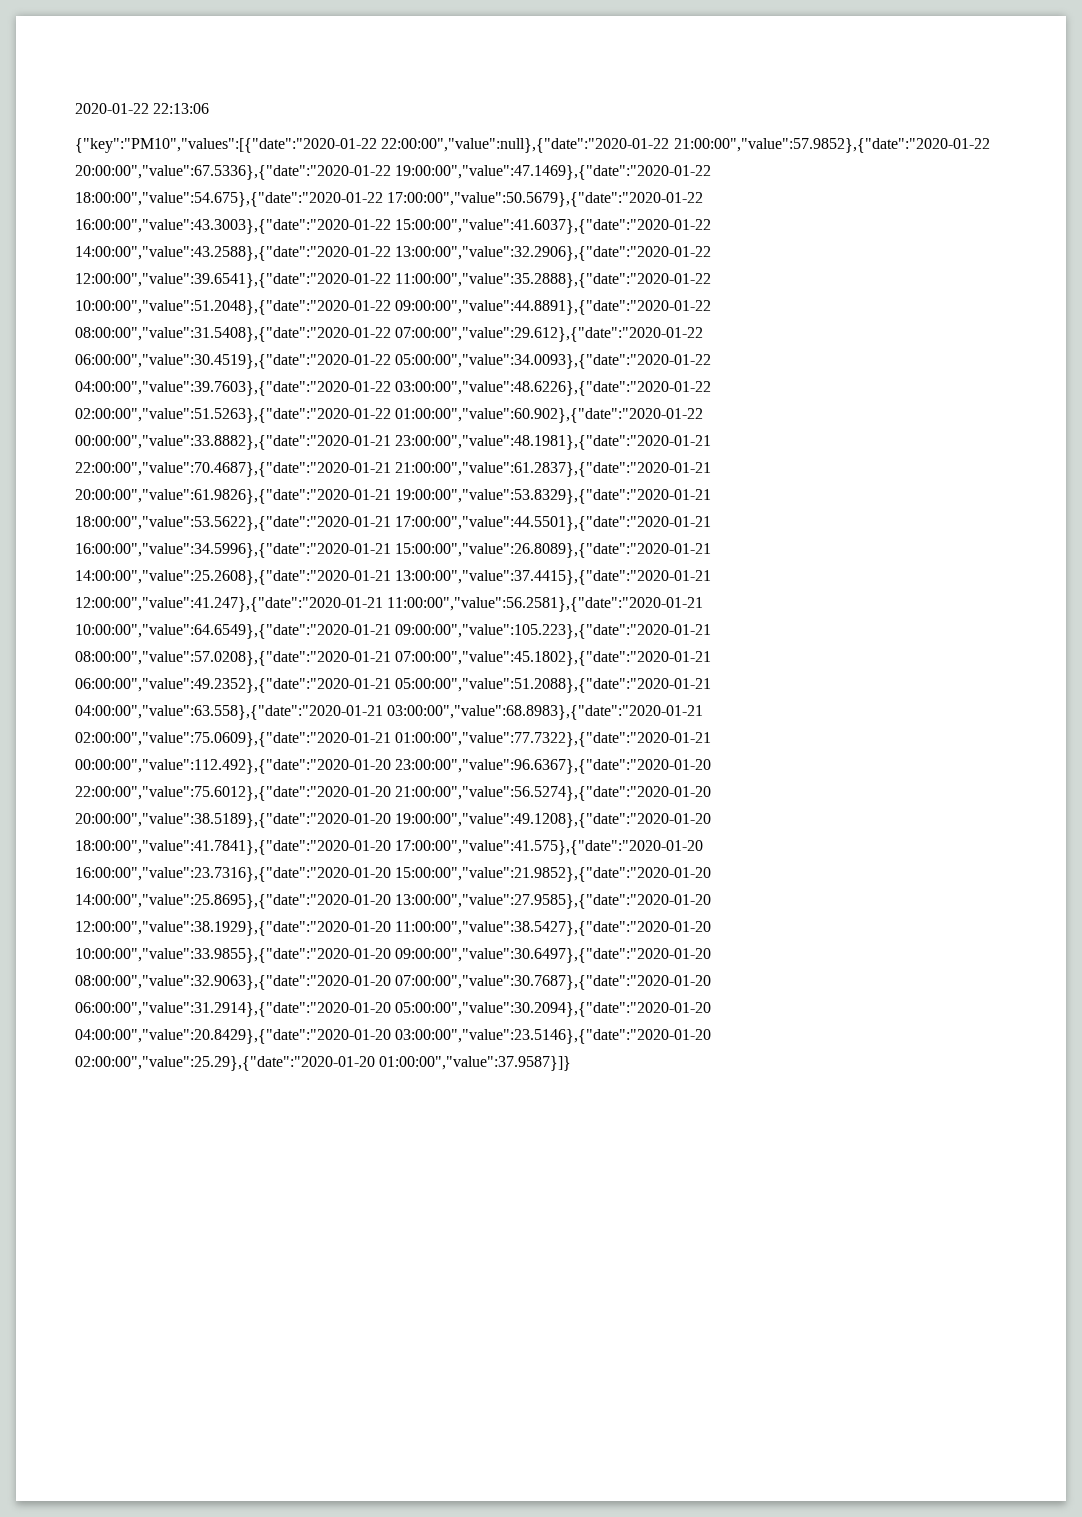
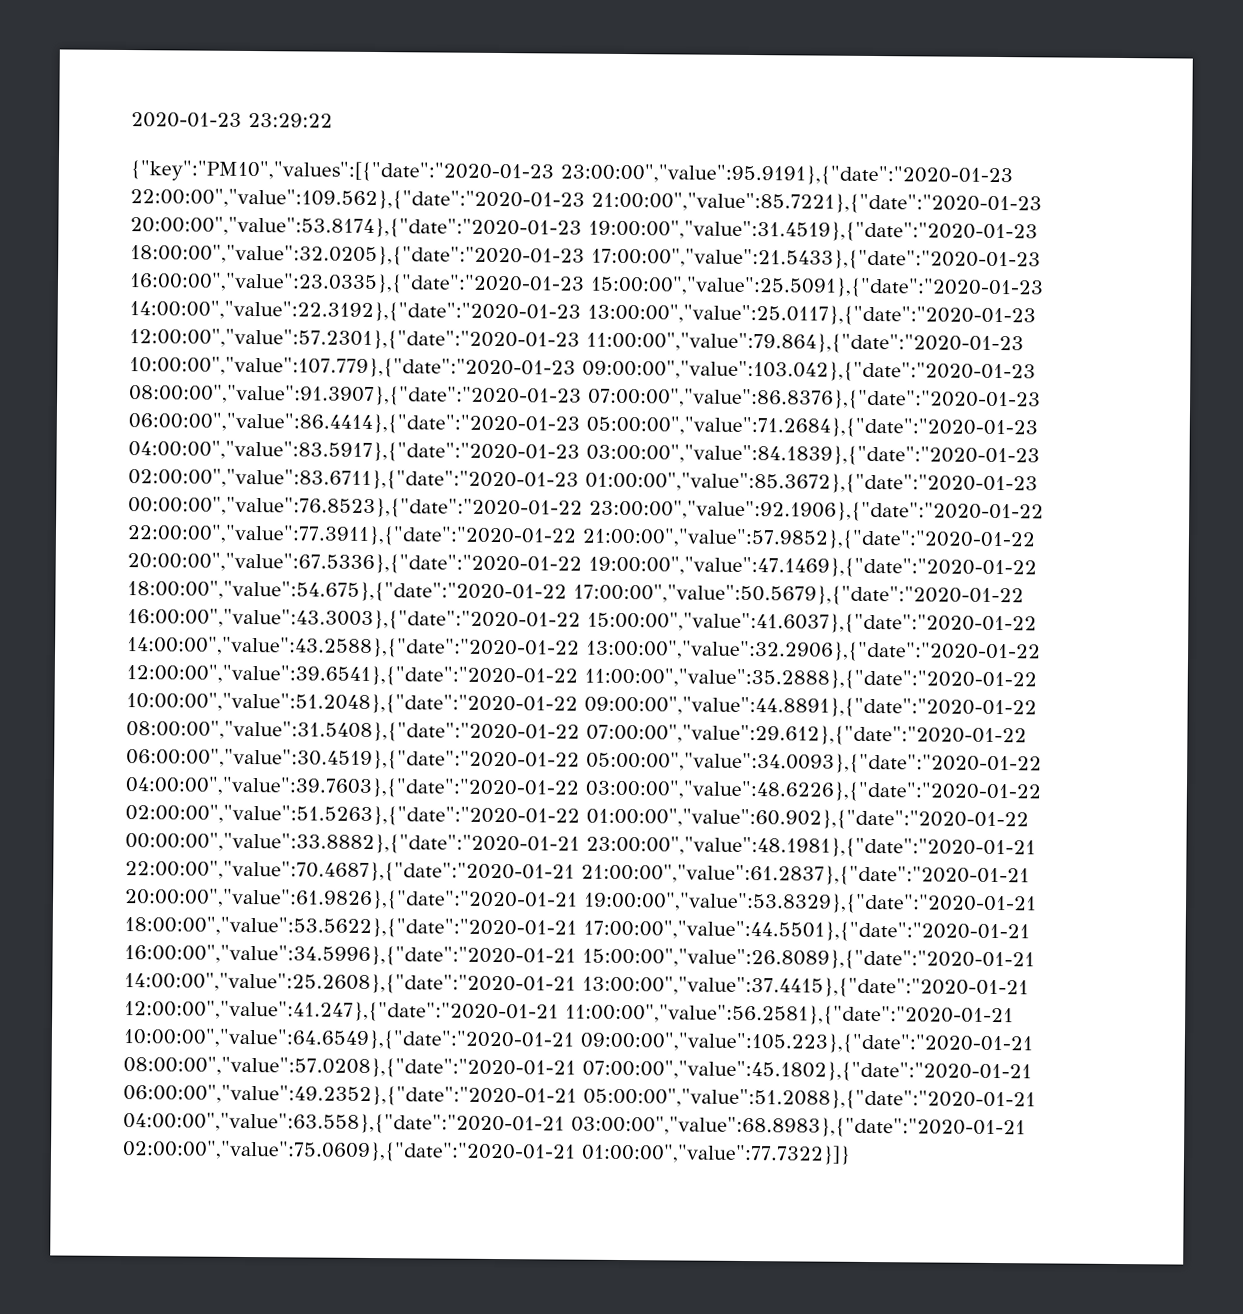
[75,103,210,114] [75,138,670,153] 2020-01-22 22:13:06 // {"key":"PM10","values":[{"date":"2020-01-22 22:00:00","value":null},{"date":"2020-01-22 -> [131,112,333,128] [130,160,1013,187] [130,188,1042,215] [130,216,1038,243] [130,244,1041,271] [129,272,1044,299] [129,300,1036,327] [129,328,1024,355] [129,356,1036,383] [129,384,1041,411] [128,412,1038,439] [128,440,1040,467] [128,468,1038,495] [128,496,1044,523] [127,524,577,547] 2020-01-23 23:29:22 // {"key":"PM10","values":[{"date":"2020-01-23 23:00:00","value":95.9191},{"date":"2020-01-23 22:00:00","value":109.562},{"date":"2020-01-23 21:00:00","value":85.7221},{"date":"2020-01-23 20:00:00","value":53.8174},{"date":"2020-01-23 19:00:00","value":31.4519},{"date":"2020-01-23 18:00:00","value":32.0205},{"date":"2020-01-23 17:00:00","value":21.5433},{"date":"2020-01-23 16:00:00","value":23.0335},{"date":"2020-01-23 15:00:00","value":25.5091},{"date":"2020-01-23 14:00:00","value":22.3192},{"date":"2020-01-23 13:00:00","value":25.0117},{"date":"2020-01-23 12:00:00","value":57.2301},{"date":"2020-01-23 11:00:00","value":79.864},{"date":"2020-01-23 10:00:00","value":107.779},{"date":"2020-01-23 09:00:00","value":103.042},{"date":"2020-01-23 08:00:00","value":91.3907},{"date":"2020-01-23 07:00:00","value":86.8376},{"date":"2020-01-23 06:00:00","value":86.4414},{"date":"2020-01-23 05:00:00","value":71.2684},{"date":"2020-01-23 04:00:00","value":83.5917},{"date":"2020-01-23 03:00:00","value":84.1839},{"date":"2020-01-23 02:00:00","value":83.6711},{"date":"2020-01-23 01:00:00","value":85.3672},{"date":"2020-01-23 00:00:00","value":76.8523},{"date":"2020-01-22 23:00:00","value":92.1906},{"date":"2020-01-22 22:00:00","value":77.3911},{"date":"2020-01-22
[395,732,712,747] [75,759,712,774] [75,786,712,801] [75,813,712,828] [75,840,704,855] [75,867,712,882] [75,894,712,909] [75,921,712,936] [75,948,712,963] [75,975,712,990] [75,1002,712,1017] [75,1029,712,1044] [75,1056,572,1071] 01:00:00","value":77.7322},{"date":"2020-01-21 00:00:00","value":112.492},{"date":"2020-01-20 23:00:00","value":96.6367},{"date":"2020-01-20 22:00:00","value":75.6012},{"date":"2020-01-20 21:00:00","value":56.5274},{"date":"2020-01-20 20:00:00","value":38.5189},{"date":"2020-01-20 19:00:00","value":49.1208},{"date":"2020-01-20 18:00:00","value":41.7841},{"date":"2020-01-20 17:00:00","value":41.575},{"date":"2020-01-20 16:00:00","value":23.7316},{"date":"2020-01-20 15:00:00","value":21.9852},{"date":"2020-01-20 14:00:00","value":25.8695},{"date":"2020-01-20 13:00:00","value":27.9585},{"date":"2020-01-20 12:00:00","value":38.1929},{"date":"2020-01-20 11:00:00","value":38.5427},{"date":"2020-01-20 10:00:00","value":33.9855},{"date":"2020-01-20 09:00:00","value":30.6497},{"date":"2020-01-20 08:00:00","value":32.9063},{"date":"2020-01-20 07:00:00","value":30.7687},{"date":"2020-01-20 06:00:00","value":31.2914},{"date":"2020-01-20 05:00:00","value":30.2094},{"date":"2020-01-20 04:00:00","value":20.8429},{"date":"2020-01-20 03:00:00","value":23.5146},{"date":"2020-01-20 02:00:00","value":25.29},{"date":"2020-01-20 01:00:00","value":37.9587}]} -> [581,1143,851,1165] 01:00:00","value":77.7322}]}

